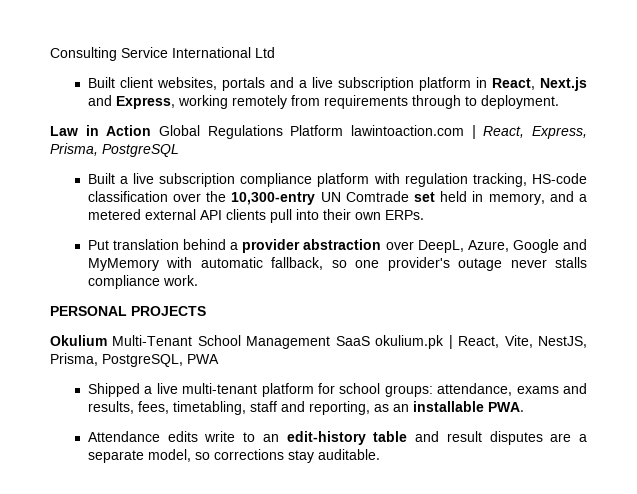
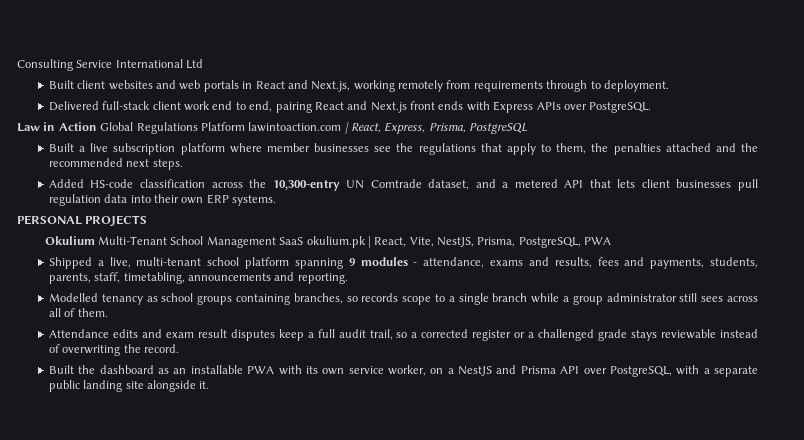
[156,77,588,91] [87,95,175,109] websites, portals and a live subscription platform in React, Next.js and Express, -> [108,80,351,92] websites and web portals in React and Next.js,
(559, 102) none -> [48,101,652,113] // Delivered full-stack client work end to end, pairing React and Next.js front ends with Express APIs over PostgreSQL.
[240,173,527,187] compliance platform with regulation tracking, -> [180,143,758,155] [48,158,183,170] [48,179,84,188] platform where member businesses see the regulations that apply to them, the penalties attached and the recommended next steps. // Added
[173,193,202,202] over -> [211,182,243,188] across
[414,191,588,205] [87,209,424,223] [87,239,587,253] [87,257,587,271] [87,275,198,289] set held in memory, and a metered external API clients pull into their own ERPs. // Put translation behind a provider abstraction over DeepL, Azure, Google and MyMemory with automatic fallback, so one provider's outage never stalls compliance work. -> [428,179,758,191] [48,194,277,206] dataset, and a metered API that lets client businesses pull regulation data into their own ERP systems.
[156,383,587,397] [87,401,524,415] [87,431,587,445] [87,449,380,463] live multi-tenant platform for school groups: attendance, exams and results, fees, timetabling, staff and reporting, as an installable PWA. // Attendance edits write to an edit-history table and result disputes are a separate model, so corrections stay auditable. -> [109,257,758,269] [48,272,348,284] [48,293,759,305] [48,308,108,317] [48,329,758,341] [48,344,180,356] [48,365,758,377] [48,380,210,392] live, multi-tenant school platform spanning 9 modules - attendance, exams and results, fees and payments, students, parents, staff, timetabling, announcements and reporting. // Modelled tenancy as school groups containing branches, so records scope to a single branch while a group administrator still sees across all of them. // Attendance edits and exam result disputes keep a full audit trail, so a corrected register or a challenged grade stays reviewable instead of overwriting the record. // Built the dashboard as an installable PWA with its own service worker, on a NestJS and Prisma API over PostgreSQL, with a separate public landing site alongside it.

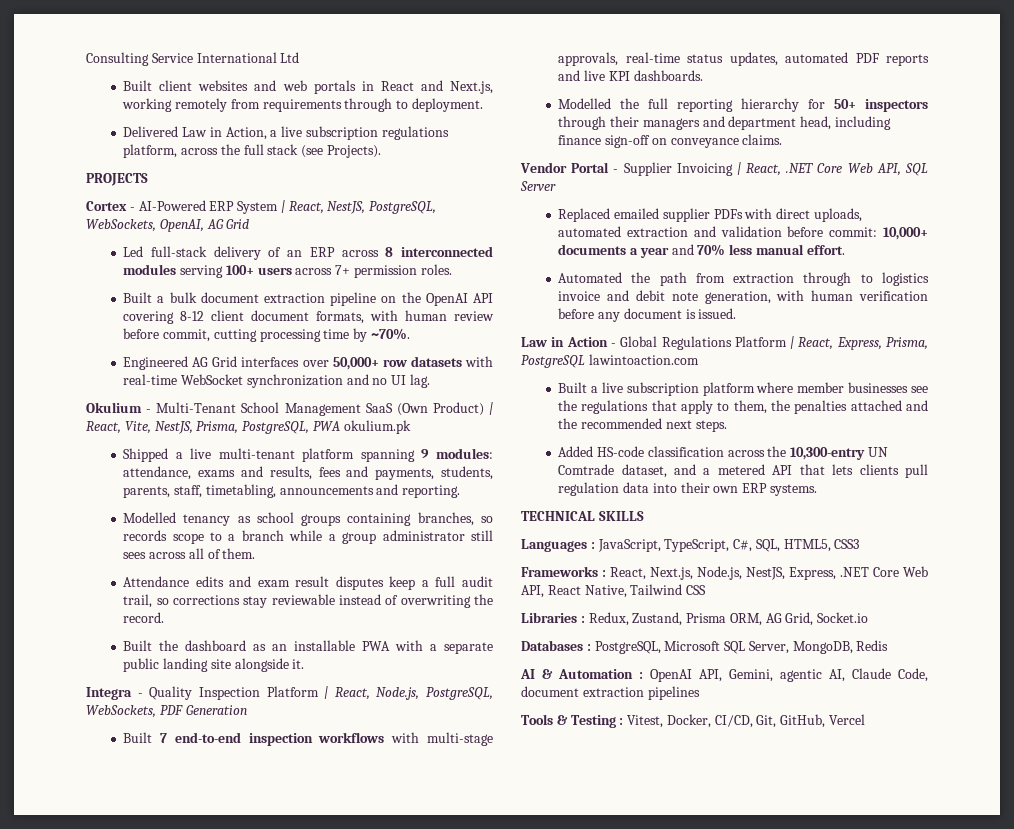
[102,101,652,113] full-stack client work end to end, pairing React and Next.js front ends with Express APIs over PostgreSQL. -> [181,126,449,140] [123,144,381,158] [86,173,148,186] [86,200,437,214] [86,219,250,232] [123,246,493,260] [123,264,452,278] [123,292,493,306] [123,310,494,324] [123,328,410,342] [123,356,493,370] [123,374,430,388] [86,402,493,416] [86,420,411,434] [123,448,493,462] [123,466,493,480] [123,484,461,498] [123,512,493,526] [123,530,494,544] [123,548,256,559] [123,576,493,590] [123,594,493,608] [123,612,165,623] [123,640,493,654] [123,658,305,672] [86,686,493,700] [86,705,247,718] [123,732,493,746] [558,52,929,66] [558,70,703,81] [558,98,928,112] [558,116,891,130] [558,134,783,148] [520,162,928,176] [520,181,556,191] [558,208,862,222] [558,226,928,240] [558,244,845,258] [558,272,929,286] [558,290,928,304] [558,308,737,322] Law in Action, a live subscription regulations platform, across the full stack (see Projects). // PROJECTS // Cortex - AI-Powered ERP System | React, NestJS, PostgreSQL, WebSockets, OpenAI, AG Grid // Led full-stack delivery of an ERP across 8 interconnected modules serving 100+ users across 7+ permission roles. // Built a bulk document extraction pipeline on the OpenAI API covering 8-12 client document formats, with human review before commit, cutting processing time by ~70%. // Engineered AG Grid interfaces over 50,000+ row datasets with real-time WebSocket synchronization and no UI lag. // Okulium - Multi-Tenant School Management SaaS (Own Product) | React, Vite, NestJS, Prisma, PostgreSQL, PWA okulium.pk // Shipped a live multi-tenant platform spanning 9 modules: attendance, exams and results, fees and payments, students, parents, staff, timetabling, announcements and reporting. // Modelled tenancy as school groups containing branches, so records scope to a branch while a group administrator still sees across all of them. // Attendance edits and exam result disputes keep a full audit trail, so corrections stay reviewable instead of overwriting the record. // Built the dashboard as an installable PWA with a separate public landing site alongside it. // Integra - Quality Inspection Platform | React, Node.js, PostgreSQL, WebSockets, PDF Generation // Built 7 end-to-end inspection workflows with multi-stage approvals, real-time status updates, automated PDF reports and live KPI dashboards. // Modelled the full reporting hierarchy for 50+ inspectors through their managers and department head, including finance sign-off on conveyance claims. // Vendor Portal - Supplier Invoicing | React, .NET Core Web API, SQL Server // Replaced emailed supplier PDFs with direct uploads, automated extraction and validation before commit: 10,000+ documents a year and 70% less manual effort. // Automated the path from extraction through to logistics invoice and debit note generation, with human verification before any document is issued.
(97, 126) none -> [610,343,616,347] -
[248,122,342,132] lawintoaction.com -> (787, 341) none
(528, 128) none -> [588,354,699,365] lawintoaction.com
[641,179,732,188] client businesses -> [859,464,899,475] clients
[17,215,148,227] [44,236,612,248] [48,257,758,269] [48,272,348,284] [48,293,759,305] [48,308,108,317] [48,329,758,341] [48,344,180,356] [48,365,758,377] [48,380,210,392] PERSONAL PROJECTS // Okulium Multi-Tenant School Management SaaS okulium.pk | React, Vite, NestJS, Prisma, PostgreSQL, PWA // Shipped a live, multi-tenant school platform spanning 9 modules - attendance, exams and results, fees and payments, students, parents, staff, timetabling, announcements and reporting. // Modelled tenancy as school groups containing branches, so records scope to a single branch while a group administrator still sees across all of them. // Attendance edits and exam result disputes keep a full audit trail, so a corrected register or a challenged grade stays reviewable instead of overwriting the record. // Built the dashboard as an installable PWA with its own service worker, on a NestJS and Prisma API over PostgreSQL, with a separate public landing site alongside it. -> [521,511,644,521] [521,539,860,552] [521,566,928,580] [521,584,707,598] [521,612,869,626] [521,640,889,654] [520,668,928,682] [521,686,700,700] [521,714,866,728] TECHNICAL SKILLS // Languages : JavaScript, TypeScript, C#, SQL, HTML5, CSS3 // Frameworks : React, Next.js, Node.js, NestJS, Express, .NET Core Web API, React Native, Tailwind CSS // Libraries : Redux, Zustand, Prisma ORM, AG Grid, Socket.io // Databases : PostgreSQL, Microsoft SQL Server, MongoDB, Redis // AI & Automation : OpenAI API, Gemini, agentic AI, Claude Code, document extraction pipelines // Tools & Testing : Vitest, Docker, CI/CD, Git, GitHub, Vercel

